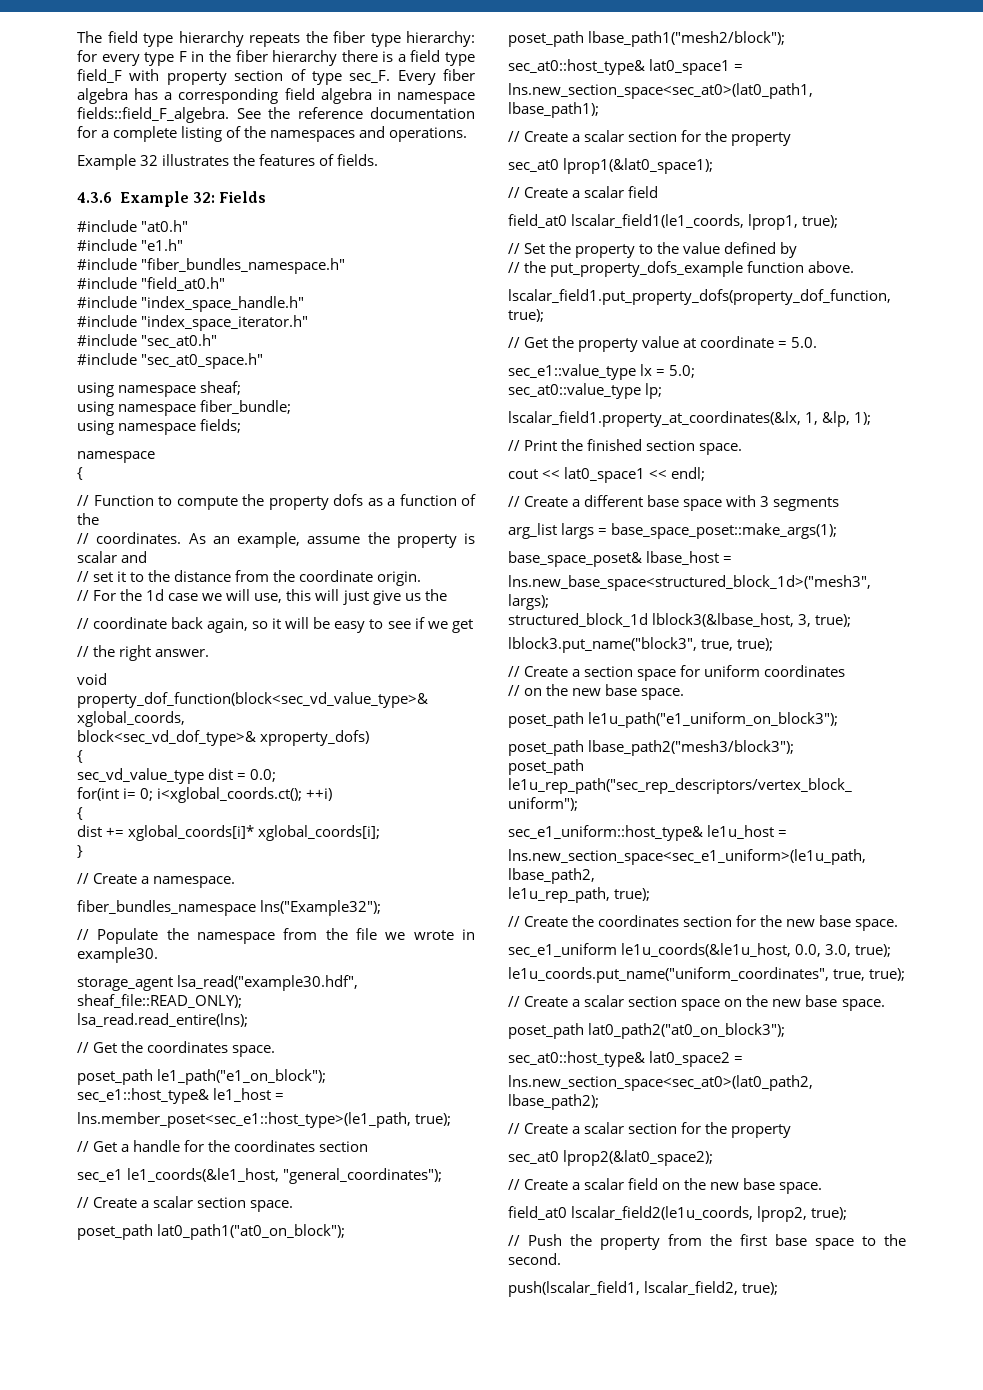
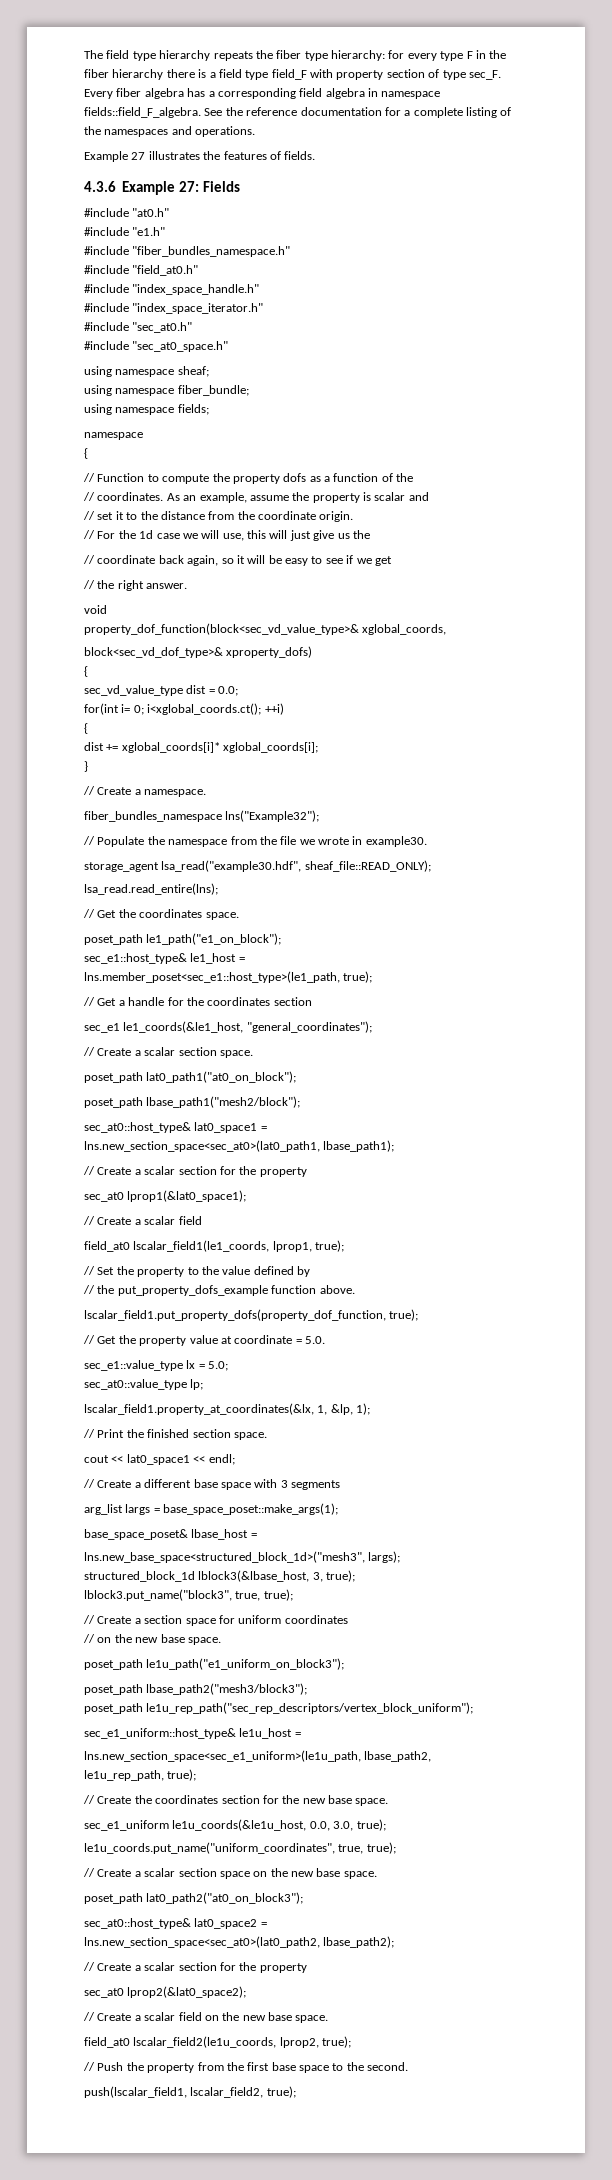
[140,155,159,166] 32 -> [131,152,146,160] 27
[192,192,215,203] 32: -> [179,181,200,192] 27:

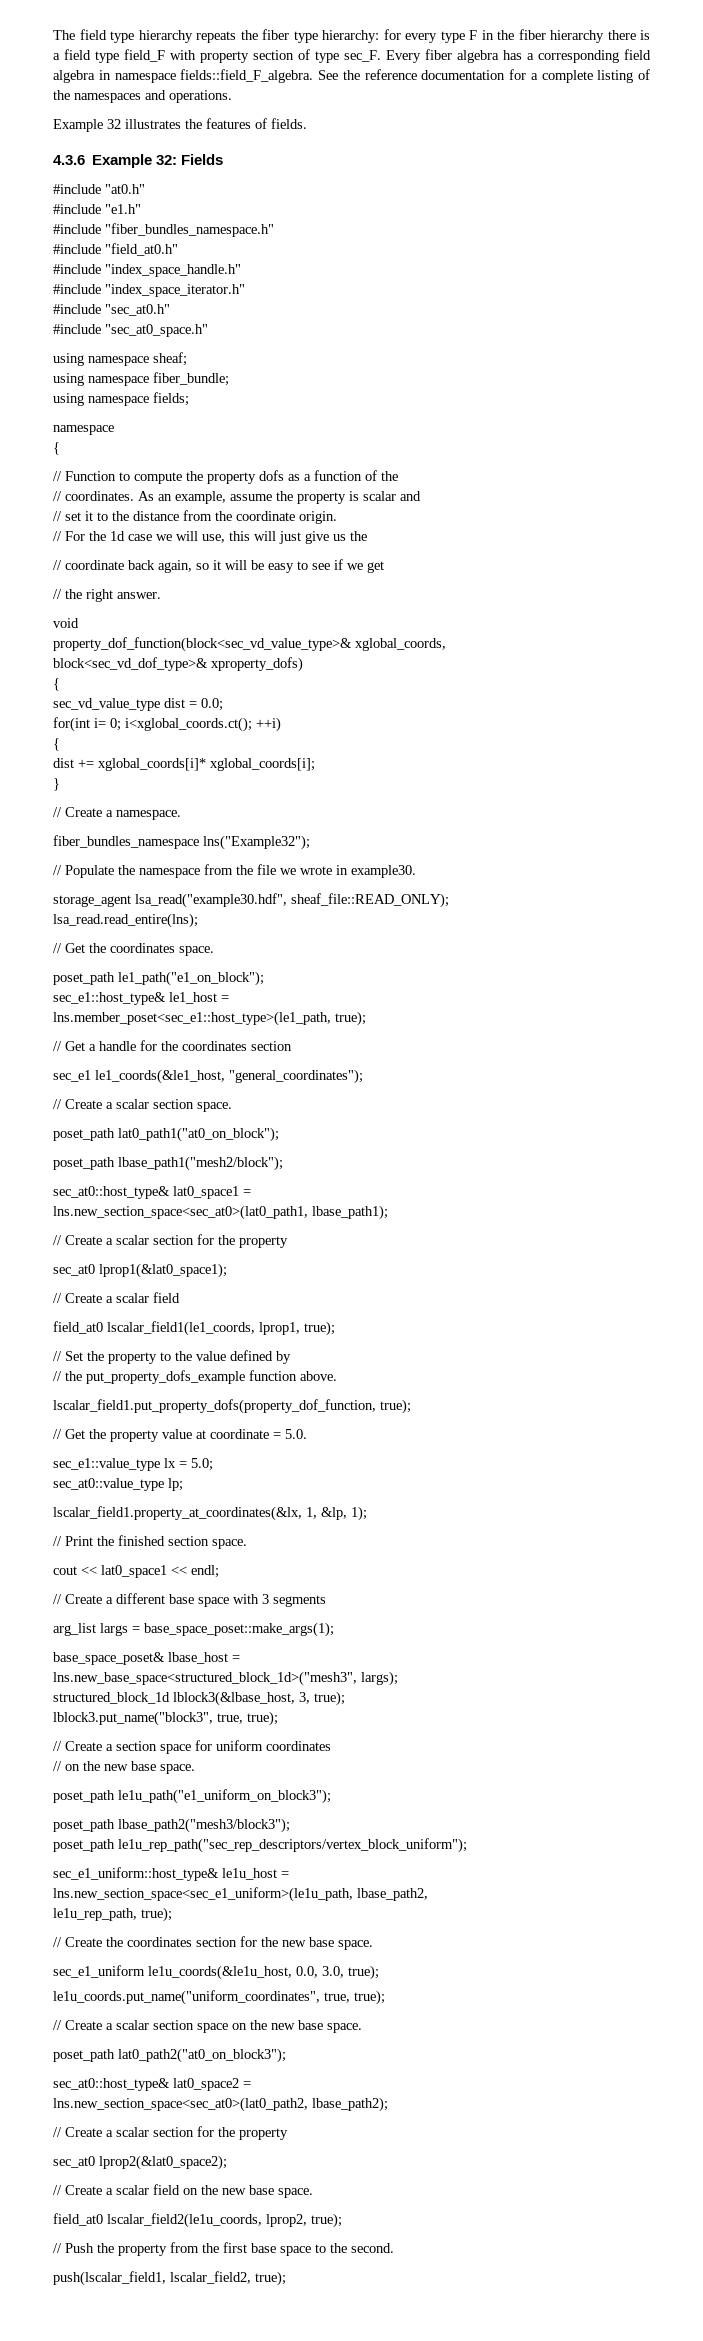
[131,152,146,160] 27 -> [107,119,121,129] 32
[179,181,200,192] 27: -> [156,155,178,165] 32:

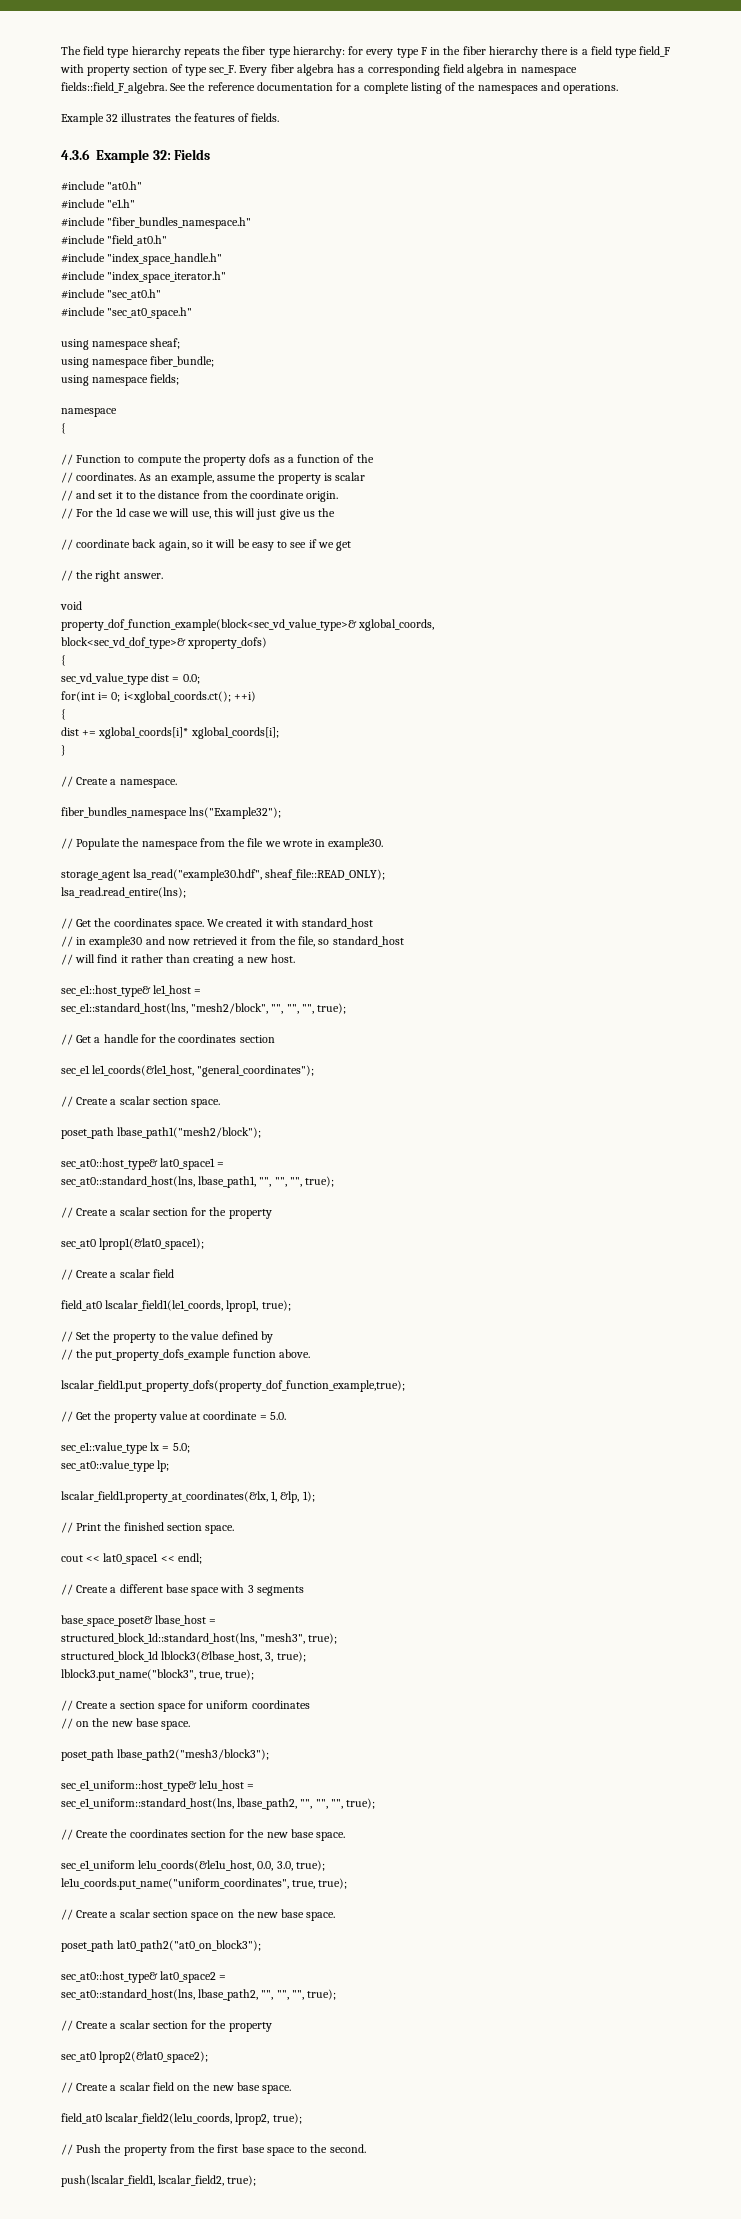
[400,491,421,501] [53,511,62,521] and // // -> [61,490,96,501] // // and
[53,637,352,652] property_dof_function(block<sec_vd_value_type>& -> [61,619,357,631] property_dof_function_example(block<sec_vd_value_type>&
[53,971,264,986] [53,992,229,1005] [53,1011,331,1026] // poset_path le1_path("e1_on_block"); // sec_e1::host_type& le1_host = // lns.member_poset<sec_e1::host_type>(le1_path, -> [207,918,374,929] [61,936,404,948] [61,954,296,966] [61,985,202,997] [61,1003,314,1014] We created it with standard_host // // in example30 and now retrieved it from the file, so standard_host // // will find it rather than creating a new host. // sec_e1::host_type& le1_host = // sec_e1::standard_host(lns, "mesh2/block", "", "", "",
[53,1127,279,1142] // poset_path lat0_path1("at0_on_block"); -> (221, 1103) none
[53,1205,388,1220] lns.new_section_space<sec_at0>(lat0_path1, lbase_path1); -> [61,1176,335,1188] sec_at0::standard_host(lns, lbase_path1, "", "", "", true);
[53,1399,411,1414] lscalar_field1.put_property_dofs(property_dof_function, true); -> [61,1380,405,1392] lscalar_field1.put_property_dofs(property_dof_function_example,true);
[53,1622,334,1637] // arg_list largs = base_space_poset::make_args(1); -> (304, 1591) none
[53,1671,398,1686] lns.new_base_space<structured_block_1d>("mesh3", largs); -> [61,1633,338,1644] structured_block_1d::standard_host(lns, "mesh3", true);
[53,1789,331,1804] // poset_path le1u_path("e1_uniform_on_block3"); -> (191, 1725) none
[53,1838,467,1853] // poset_path le1u_rep_path("sec_rep_descriptors/vertex_block_uniform"); -> (270, 1755) none
[53,1887,428,1902] [53,1908,137,1921] lns.new_section_space<sec_e1_uniform>(le1u_path, lbase_path2, // le1u_rep_path, -> [61,1798,343,1810] sec_e1_uniform::standard_host(lns, lbase_path2, "", "", "",
[53,2097,388,2112] lns.new_section_space<sec_at0>(lat0_path2, lbase_path2); -> [61,1989,337,2001] sec_at0::standard_host(lns, lbase_path2, "", "", "", true);

